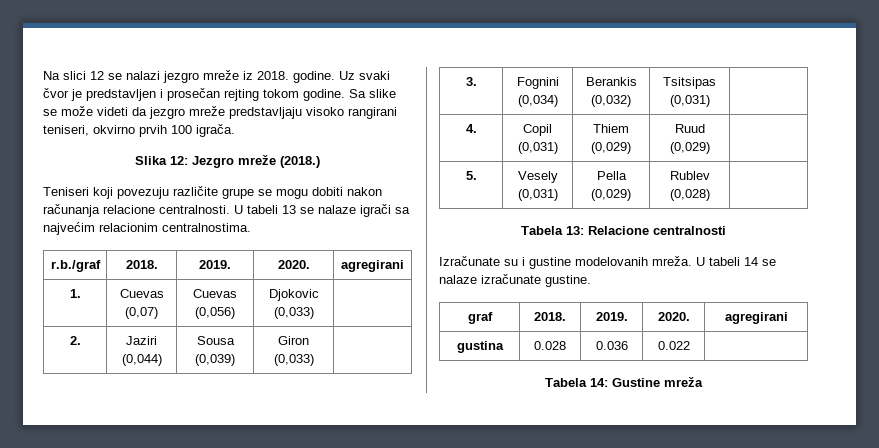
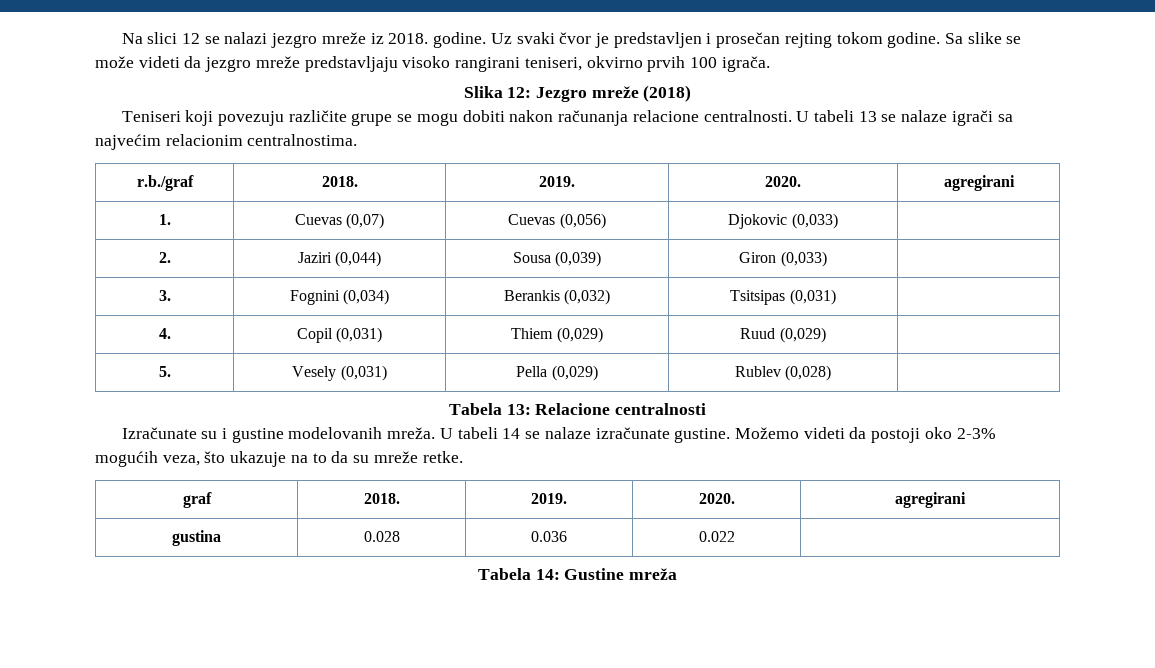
[280,156,320,168] (2018.) -> [643,85,692,102] (2018)
(591, 281) none -> [734,427,996,443] [95,451,463,467] Možemo videti da postoji oko 2-3% mogućih veza, što ukazuje na to da su mreže retke.

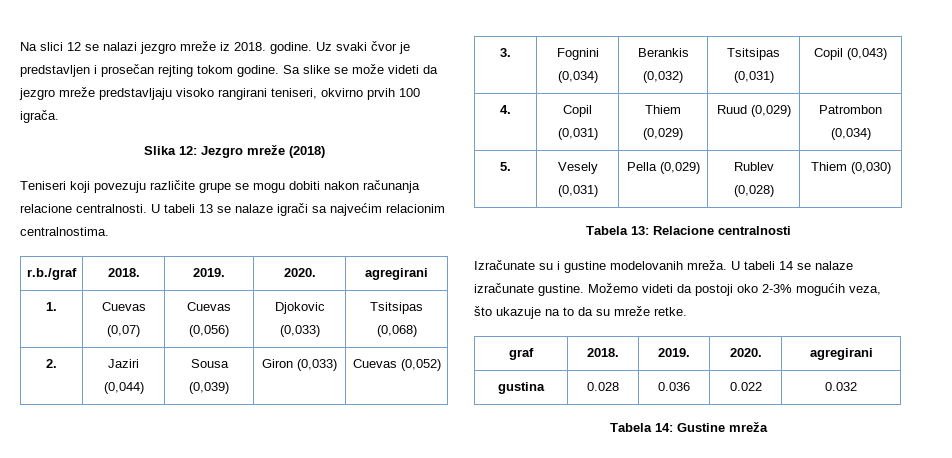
(838, 221) none -> [370,302,423,314] [376,325,417,337] Tsitsipas (0,068)
(827, 259) none -> [352,359,441,371] Cuevas (0,052)
(836, 297) none -> [814,48,887,60] Copil (0,043)
(826, 335) none -> [819,105,882,114] [830,128,871,140] Patrombon (0,034)
(832, 373) none -> [810,162,891,174] Thiem (0,030)
(735, 536) none -> [825,382,857,391] 0.032

